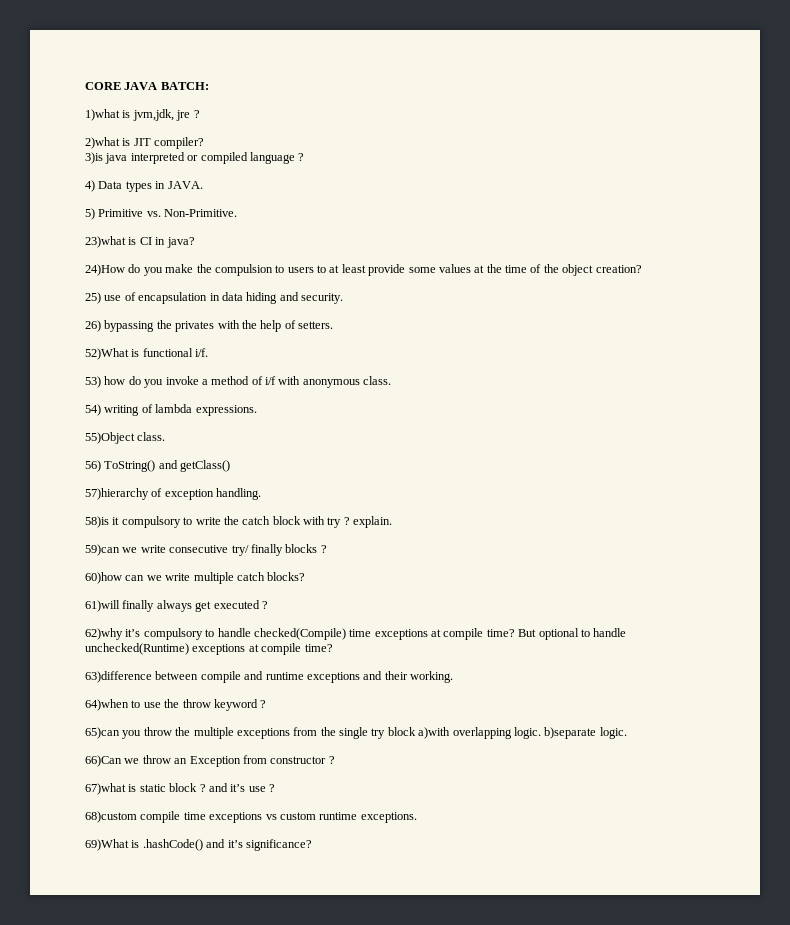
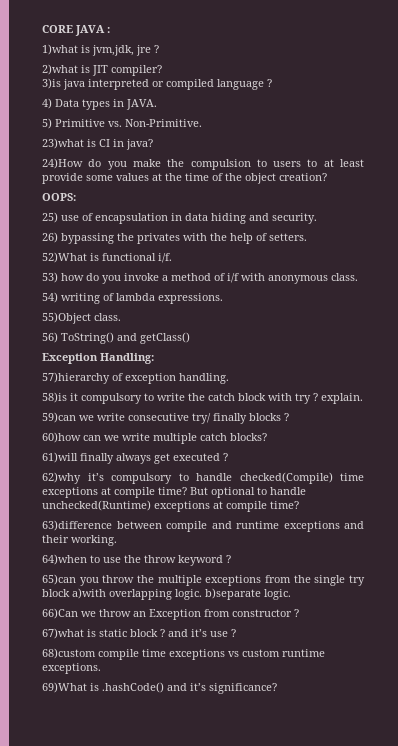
[160,82,209,90] BATCH: -> [107,27,110,33] :
(642, 269) none -> [42,193,76,201] // OOPS:
(231, 466) none -> [42,353,154,364] // Exception Handling:

